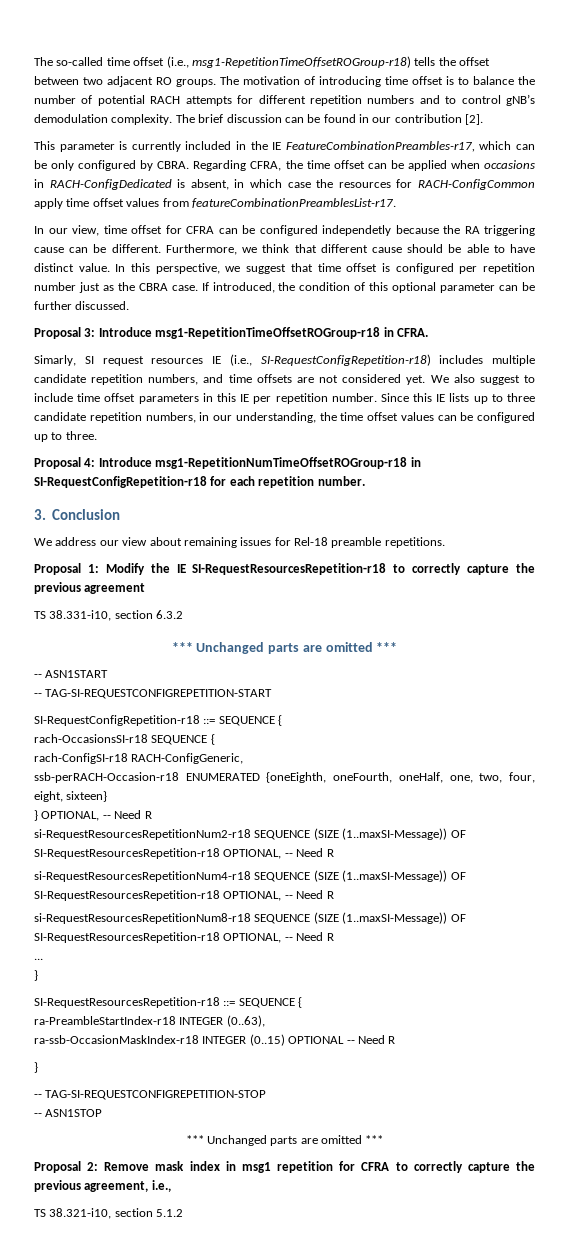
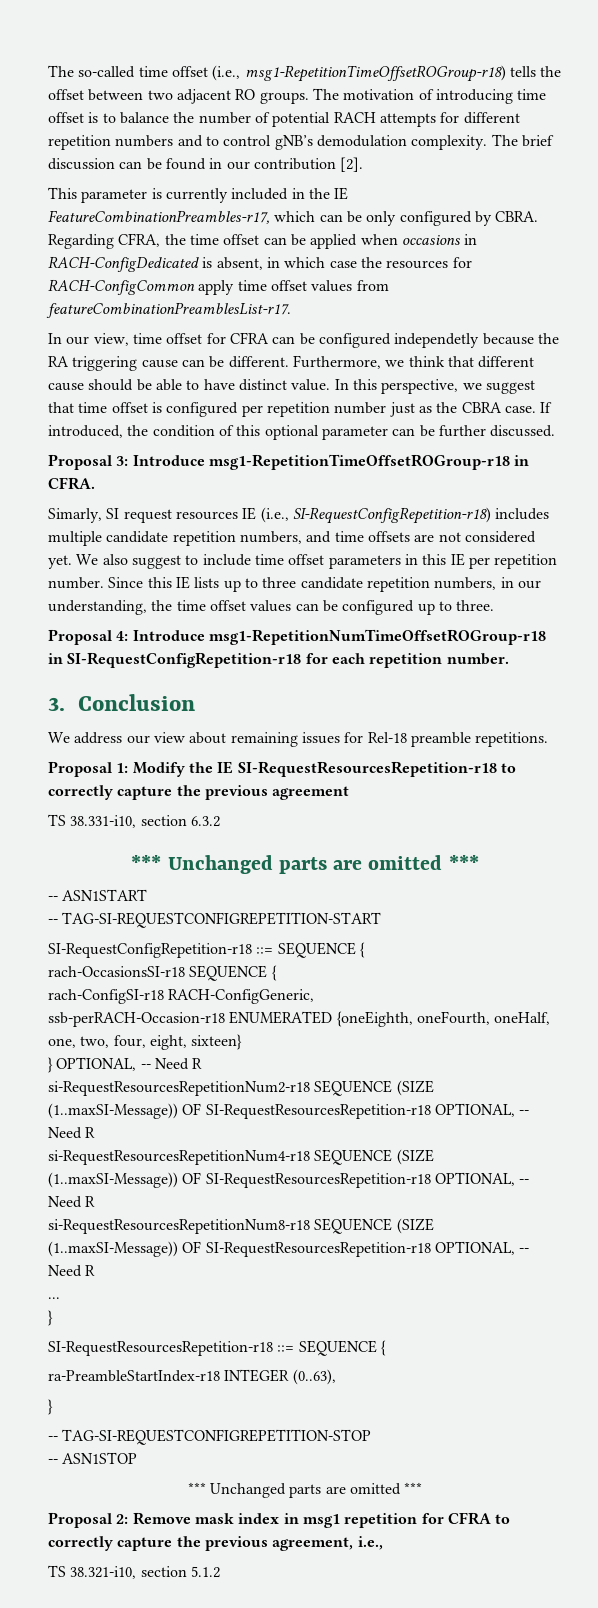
[34,1034,396,1046] // ra-ssb-OccasionMaskIndex-r18 INTEGER (0..15) OPTIONAL -- Need R -> (336, 1377) none

